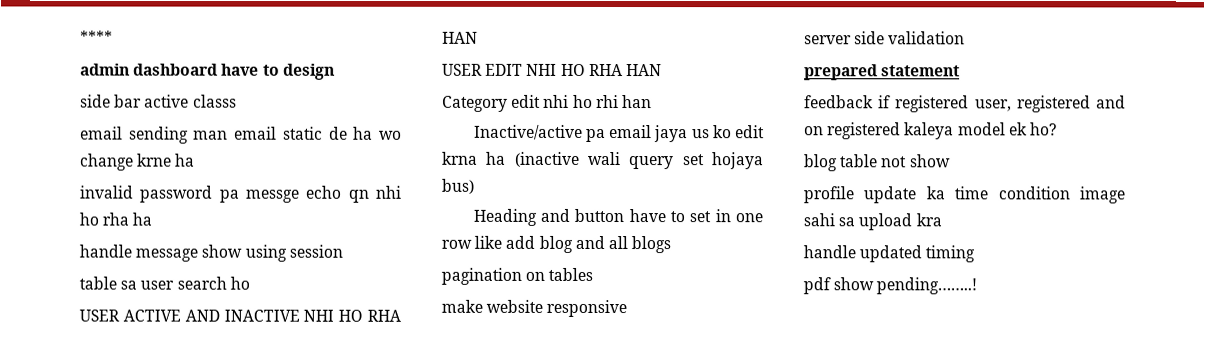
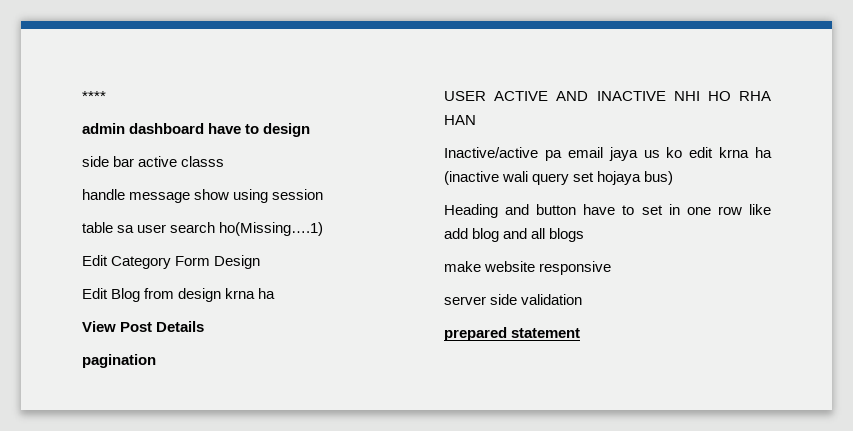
[80,126,403,144] [80,153,196,171] [79,185,401,203] [79,212,153,226] // email sending man email static de ha wo change krne ha // invalid password pa messge echo qn nhi ho rha ha -> (225, 161) none
[229,276,250,290] ho -> [219,222,324,236] [82,255,261,269] [82,288,276,302] [82,321,205,332] [82,354,156,368] ho(Missing….1) // Edit Category Form Design // Edit Blog from design krna ha // View Post Details // pagination
[442,63,662,77] [442,94,652,112] // USER EDIT NHI HO RHA HAN // Category edit nhi ho rhi han -> (476, 120) none
[441,267,594,285] // pagination on tables -> (585, 235) none
[804,95,1126,113] [804,122,1057,140] [804,154,951,172] [803,186,1125,204] [803,213,942,231] [803,245,976,263] [803,277,978,295] // feedback if registered user, registered and on registered kaleya model ek ho? // blog table not show // profile update ka time condition image sahi sa upload kra // handle updated timing // pdf show pending……..! -> (581, 333) none

